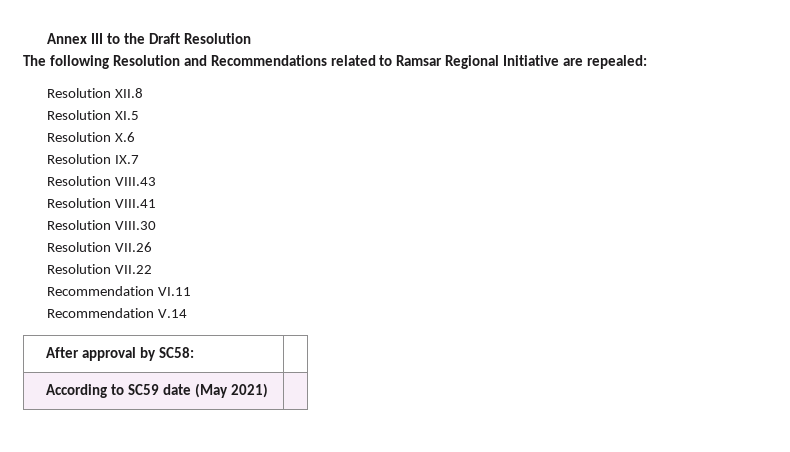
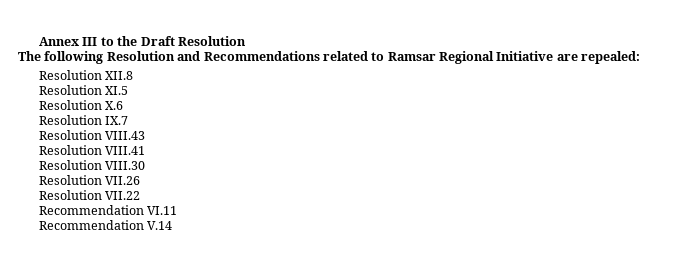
[46,347,195,361] [46,383,268,398] // After approval by SC58: | // According to SC59 date (May 2021) | -> (173, 225) none

